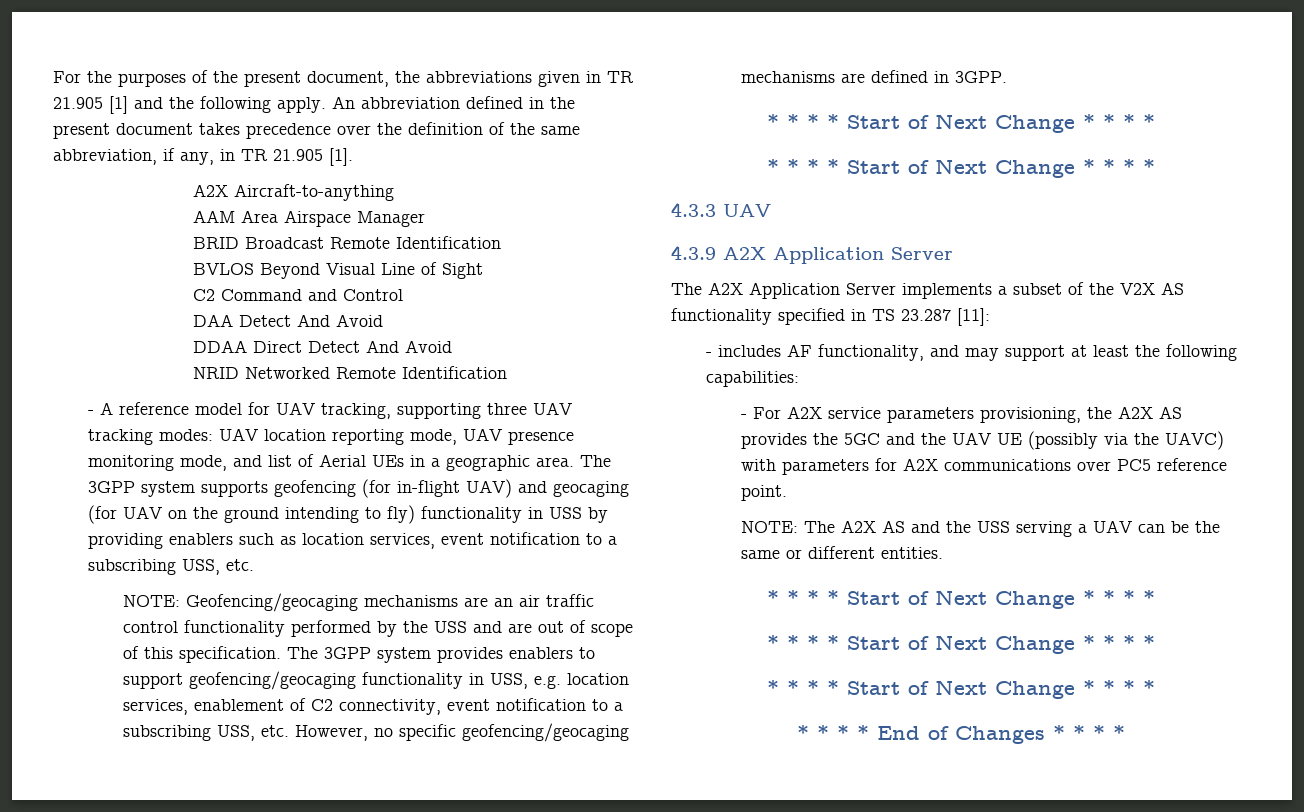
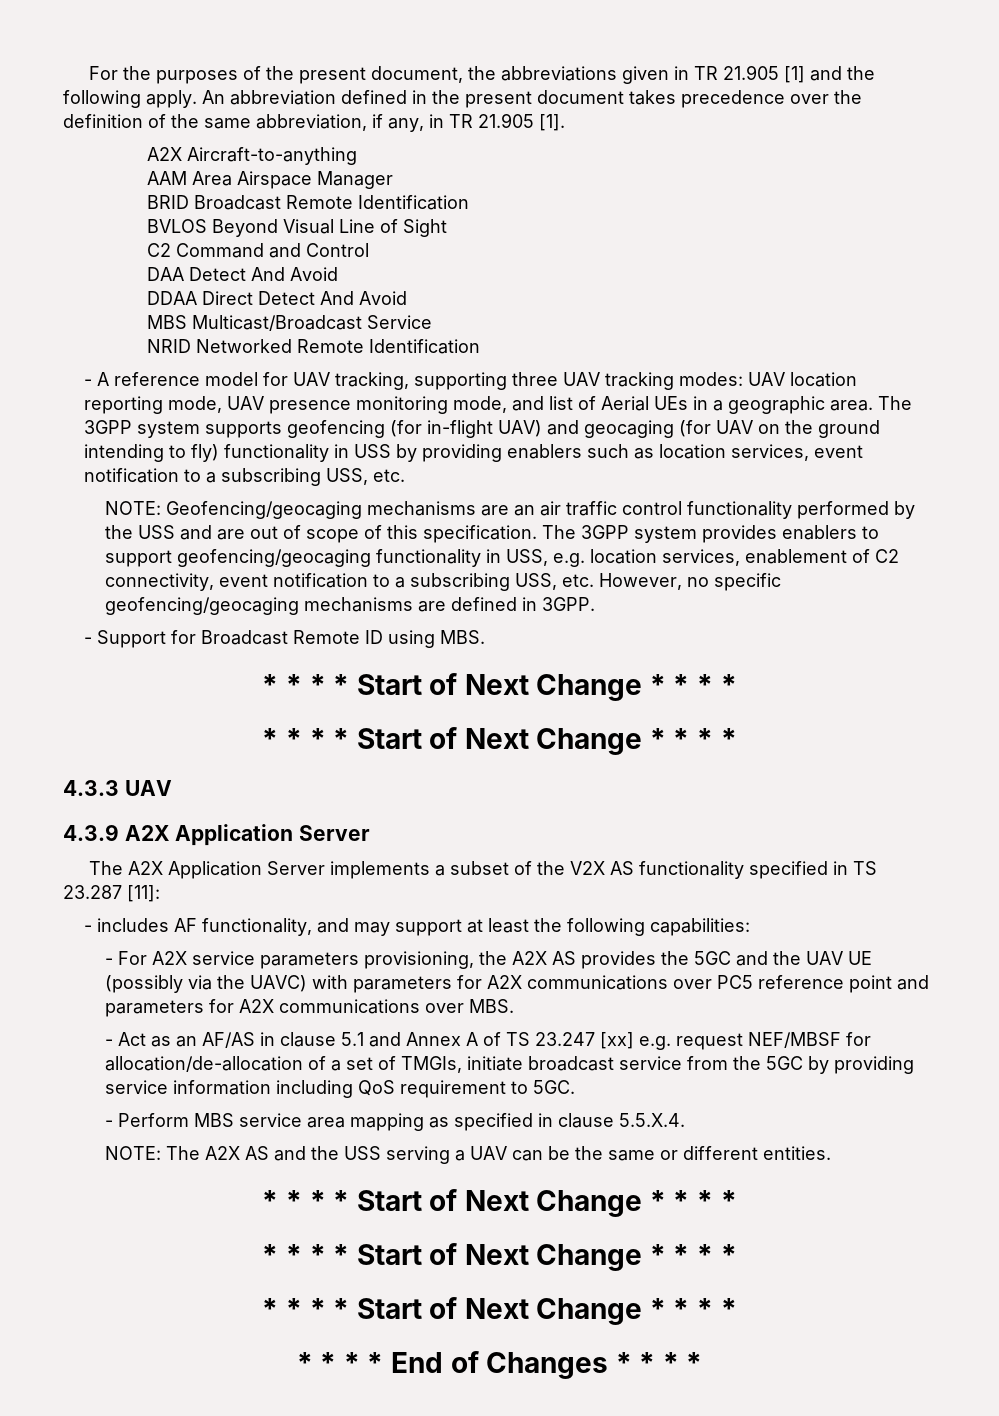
(452, 346) none -> [147,315,433,331] // MBS Multicast/Broadcast Service
(1007, 77) none -> [84,630,486,648] // - Support for Broadcast Remote ID using MBS.
[740,485,787,501] point. -> [849,975,930,993] [105,999,515,1017] [105,1032,872,1050] [105,1056,915,1074] [105,1080,576,1098] [105,1113,686,1131] point and parameters for A2X communications over MBS. // - Act as an AF/AS in clause 5.1 and Annex A of TS 23.247 [xx] e.g. request NEF/MBSF for allocation/de-allocation of a set of TMGIs, initiate broadcast service from the 5GC by providing service information including QoS requirement to 5GC. // - Perform MBS service area mapping as specified in clause 5.5.X.4.

